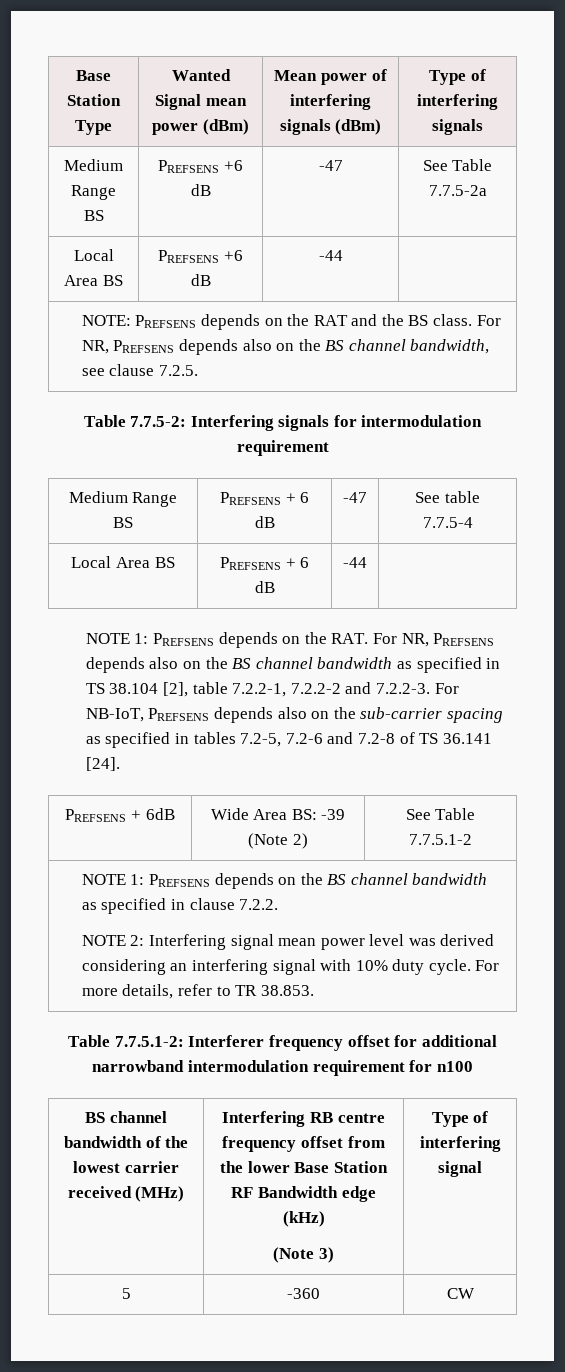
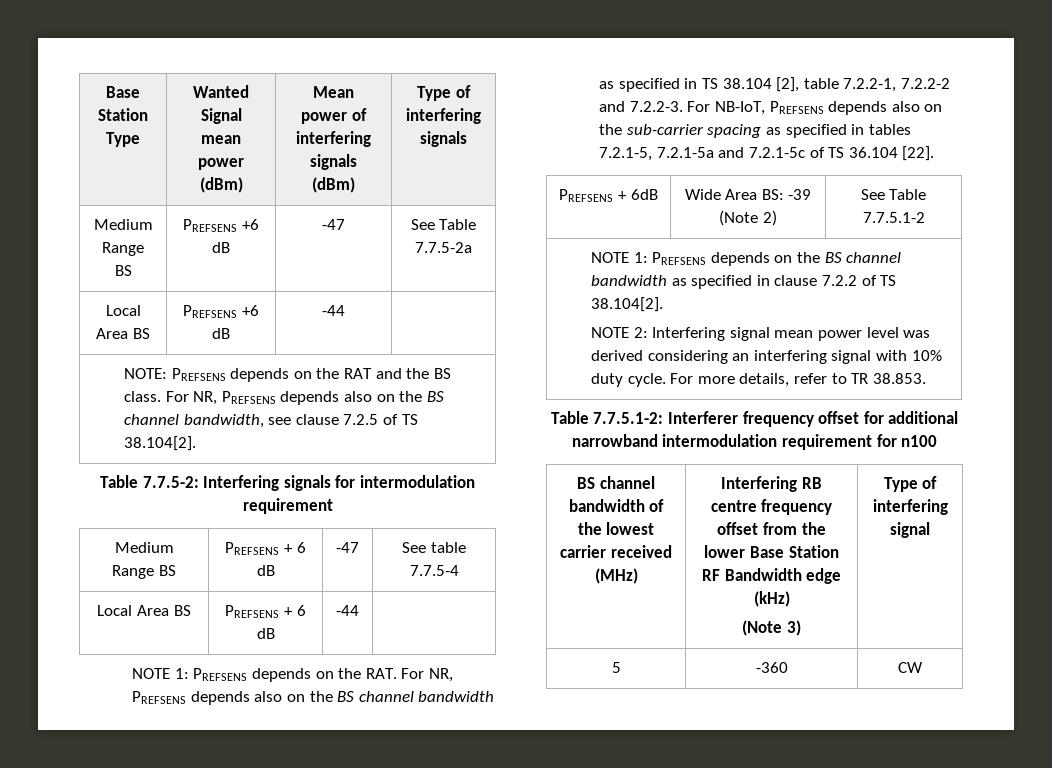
[158,365,198,376] 7.2.5. -> [343,414,418,425] [124,436,197,451] 7.2.5 of TS 38.104[2].
[240,732,492,747] [85,757,120,771] 7.2-5, 7.2-6 and 7.2-8 of TS 36.141 [24]. -> [599,146,935,161] 7.2.1-5, 7.2.1-5a and 7.2.1-5c of TS 36.104 [22].
[239,899,279,910] 7.2.2. -> [821,275,897,286] [591,297,664,312] 7.2.2 of TS 38.104[2].

